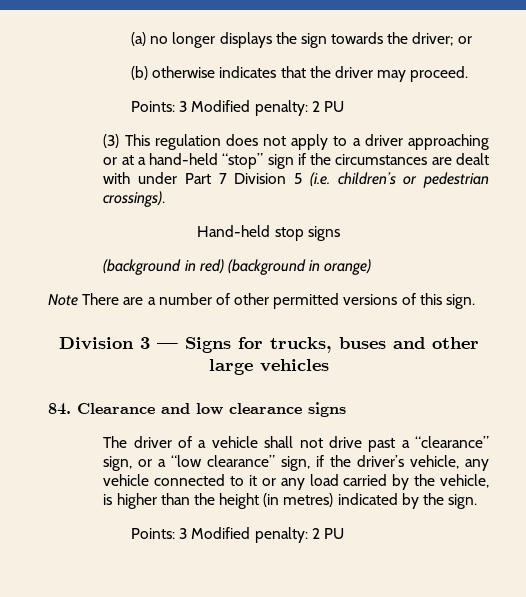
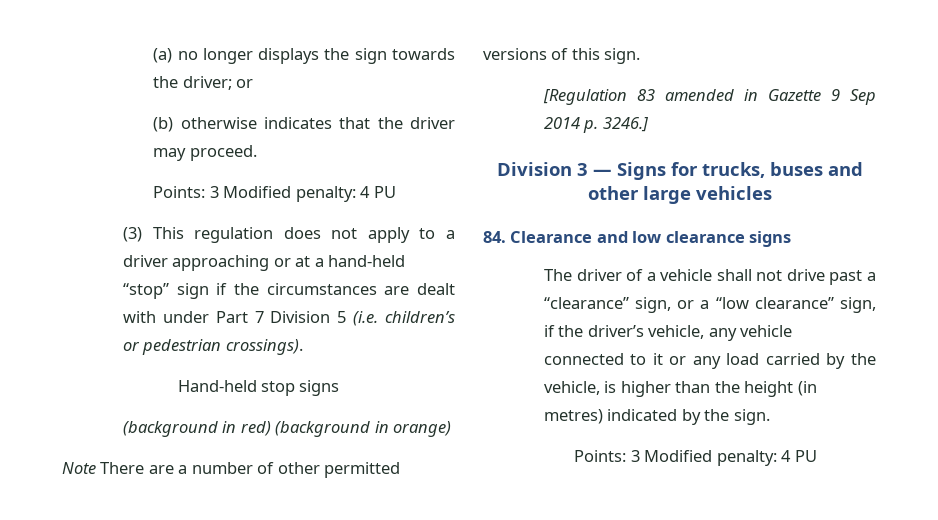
[311,101,320,112] 2 -> [360,186,371,198] 4
(476, 301) none -> [542,89,876,105] [543,117,649,133] // [Regulation 83 amended in Gazette 9 Sep 2014 p. 3246.]
[311,528,320,539] 2 -> [781,450,792,462] 4

